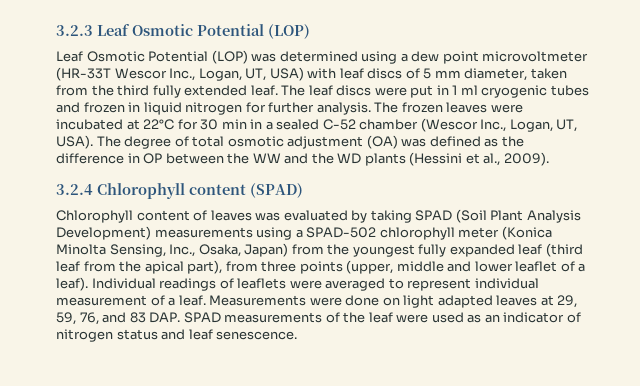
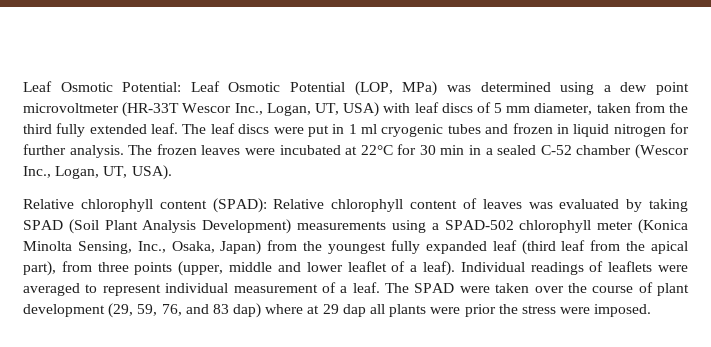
[56,24,310,39] [56,50,248,64] 3.2.3 Leaf Osmotic Potential (LOP) // Leaf Osmotic Potential (LOP) -> [23,81,438,96] Leaf Osmotic Potential: Leaf Osmotic Potential (LOP, MPa)
[96,135,524,149] [56,152,549,166] [56,183,303,199] [56,210,133,223] The degree of total osmotic adjustment (OA) was defined as the difference in OP between the WW and the WD plants (Hessini et al., 2009). // 3.2.4 Chlorophyll content (SPAD) // Chlorophyll -> [23,198,404,213] // Relative chlorophyll content (SPAD): Relative chlorophyll
[209,295,578,308] [56,312,581,325] [56,329,298,342] Measurements were done on light adapted leaves at 29, 59, 76, and 83 DAP. SPAD measurements of the leaf were used as an indicator of nitrogen status and leaf senescence. -> [385,282,689,296] [23,303,652,318] The SPAD were taken over the course of plant development (29, 59, 76, and 83 dap) where at 29 dap all plants were prior the stress were imposed.

